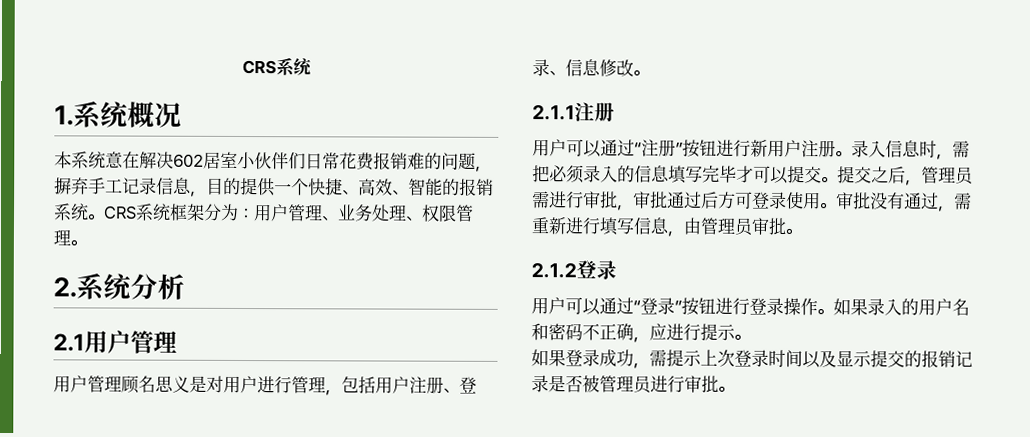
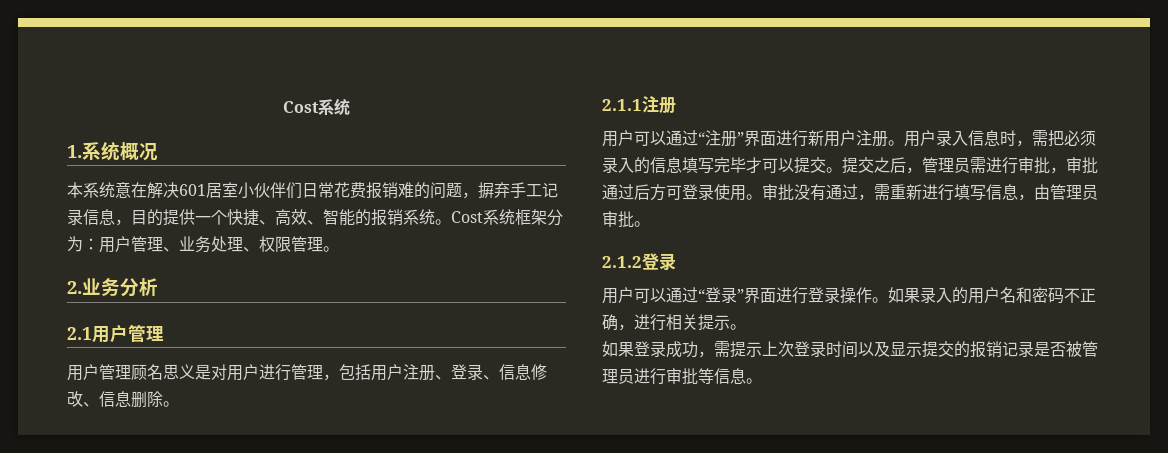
[242,60,277,75] CRS -> [283,101,319,113] Cost
[173,153,204,168] 602 -> [179,184,206,196] 601
[103,205,137,220] CRS -> [451,211,483,223] Cost
[76,273,132,301] 系统 -> [82,278,120,296] 业务
(634, 68) none -> [83,391,163,408] 、信息删除
[682,139,717,158] 按钮 -> [744,130,776,146] 界面
(852, 153) none -> [904,130,936,147] 用户
[681,297,716,316] 按钮 -> [744,287,776,303] 界面
[649,323,701,341] 应进行 -> [634,314,698,331] 进行相关
(719, 384) none -> [698,368,746,384] 等信息

